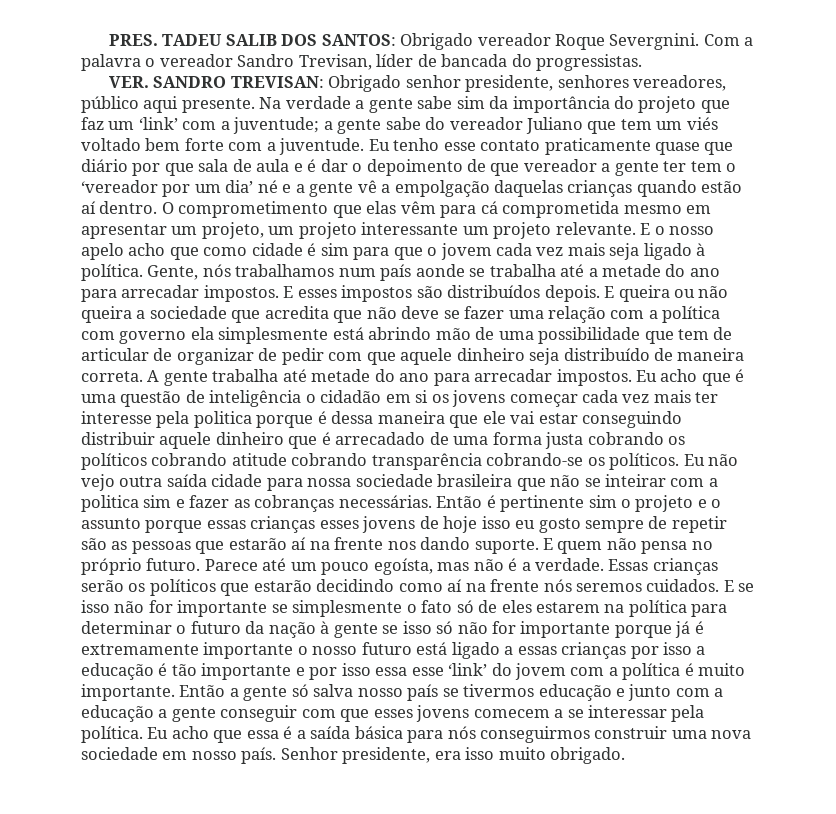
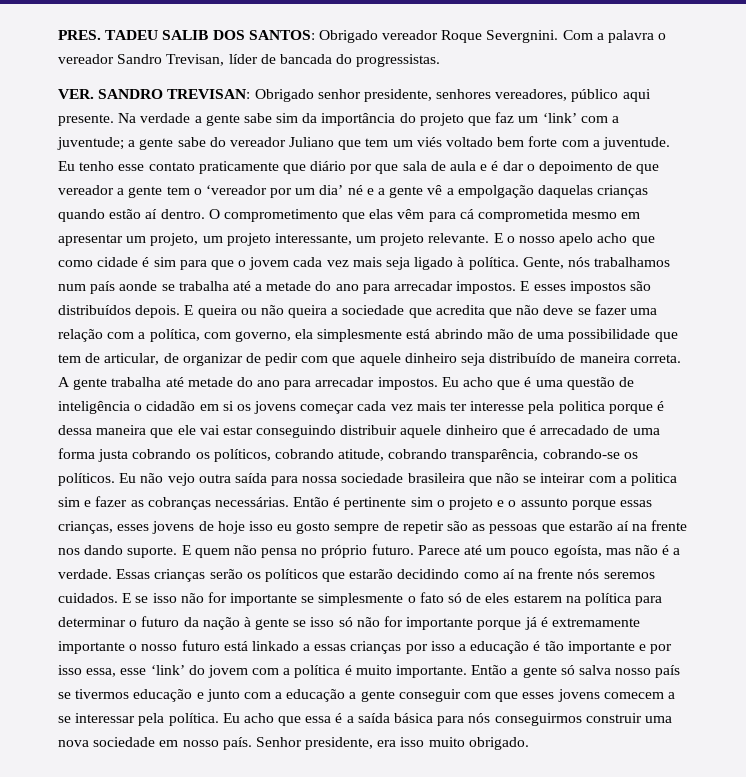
[655,142,701,155] quase -> (279, 167) none
[663,161,687,172] ter -> (163, 192) none
[361,222,459,235] interessante -> [274,233,352,245] interessante,
[662,306,721,323] [81,331,187,344] política com governo -> [149,329,291,342] política, com governo,
[81,348,149,361] articular -> [104,353,160,365] articular,
[81,453,482,470] políticos cobrando atitude cobrando transparência -> [213,449,539,462] políticos, cobrando atitude, cobrando transparência,
[211,474,263,487] cidade -> (267, 478) none
[250,516,316,533] crianças -> [58,521,113,534] crianças,
[451,642,500,659] ligado -> [251,641,299,651] linkado
[375,667,408,676] essa -> [86,668,117,677] essa,

